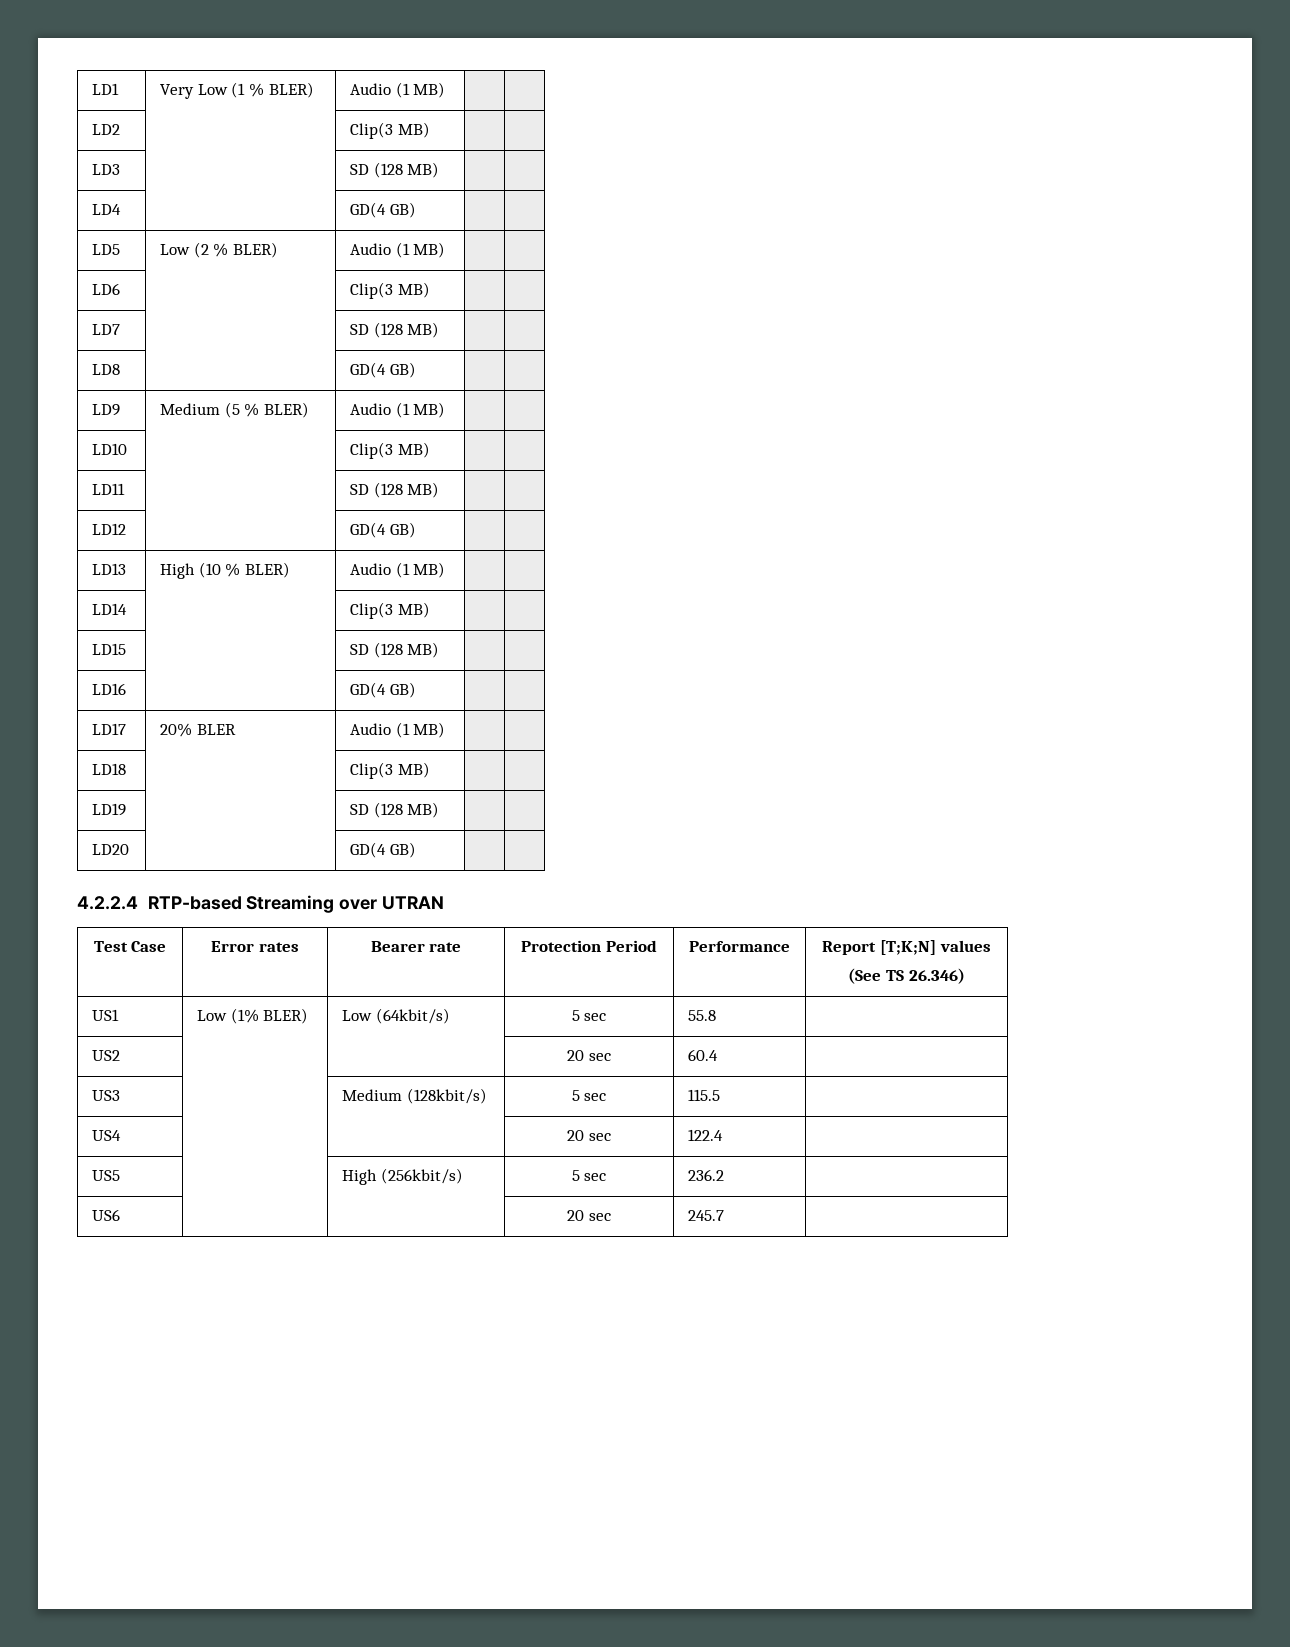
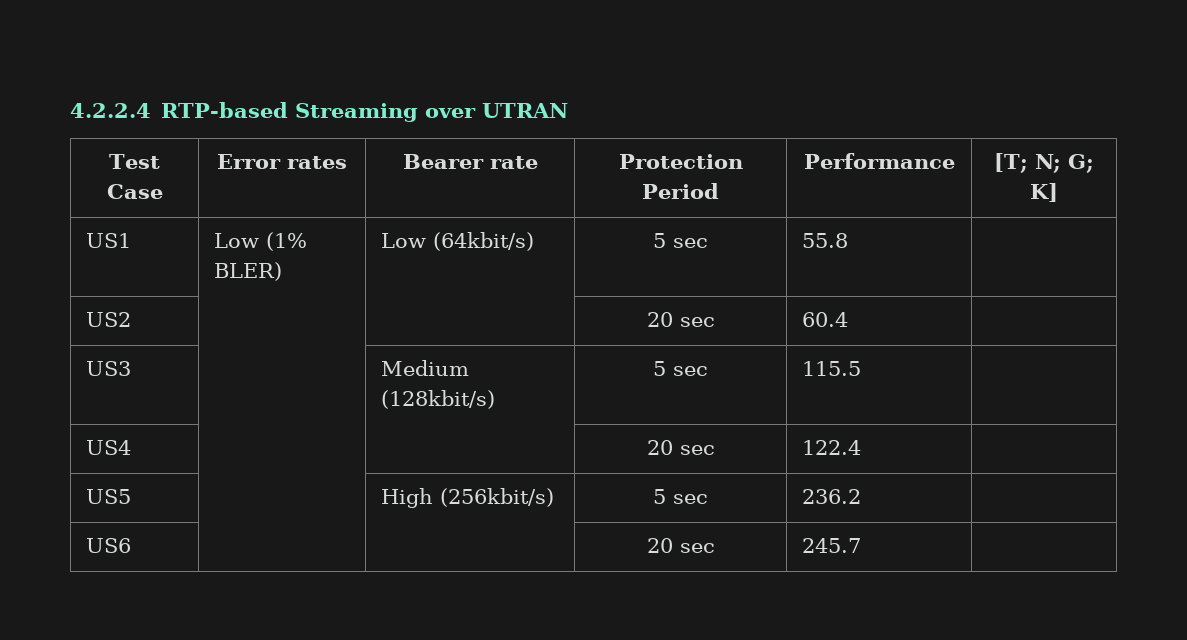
[92,83,120,95] [160,82,314,99] [350,82,446,98] [92,124,121,135] [350,122,430,139] [92,164,121,175] [350,162,440,178] [92,204,122,215] [350,202,416,218] [92,244,121,255] [160,242,278,258] [350,242,446,258] [92,283,121,295] [350,282,430,299] [92,324,121,335] [350,322,440,338] [92,364,121,375] [350,362,416,378] [92,404,121,416] [160,402,309,418] [350,402,446,418] [92,443,128,455] [350,442,430,459] [92,483,126,495] [350,482,440,498] [92,523,127,535] [350,522,416,538] [92,563,127,575] [160,562,290,579] [350,562,446,578] [92,603,128,615] [350,602,430,619] [92,643,127,655] [350,642,440,658] [92,683,127,695] [350,682,416,698] [92,723,127,735] [160,723,236,737] [350,722,446,738] [92,763,127,775] [350,762,430,779] [92,803,127,816] [350,802,440,818] [92,844,130,855] [350,842,416,858] LD1 | Very Low (1 % BLER) | Audio (1 MB) | | // LD2 | | Clip(3 MB) | | // LD3 | | SD (128 MB) | | // LD4 | | GD(4 GB) | | // LD5 | Low (2 % BLER) | Audio (1 MB) | | // LD6 | | Clip(3 MB) | | // LD7 | | SD (128 MB) | | // LD8 | | GD(4 GB) | | // LD9 | Medium (5 % BLER) | Audio (1 MB) | | // LD10 | | Clip(3 MB) | | // LD11 | | SD (128 MB) | | // LD12 | | GD(4 GB) | | // LD13 | High (10 % BLER) | Audio (1 MB) | | // LD14 | | Clip(3 MB) | | // LD15 | | SD (128 MB) | | // LD16 | | GD(4 GB) | | // LD17 | 20% BLER | Audio (1 MB) | | // LD18 | | Clip(3 MB) | | // LD19 | | SD (128 MB) | | // LD20 | | GD(4 GB) | | // -> (70, 110) none
[822,940,991,955] [848,968,965,984] Report [T;K;N] values // (See TS 26.346) -> [993,153,1095,173] [1030,183,1058,202] [T; N; G; K]

